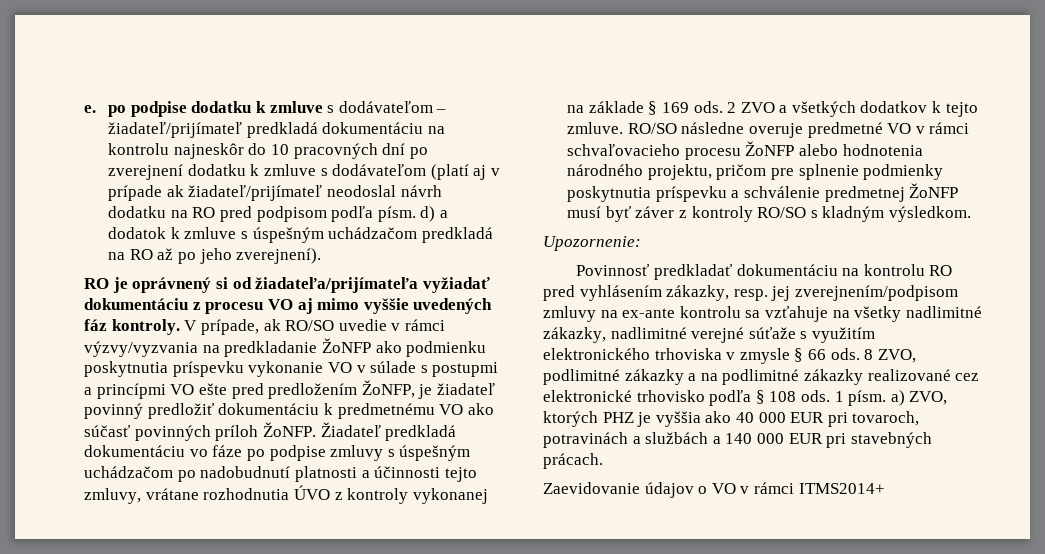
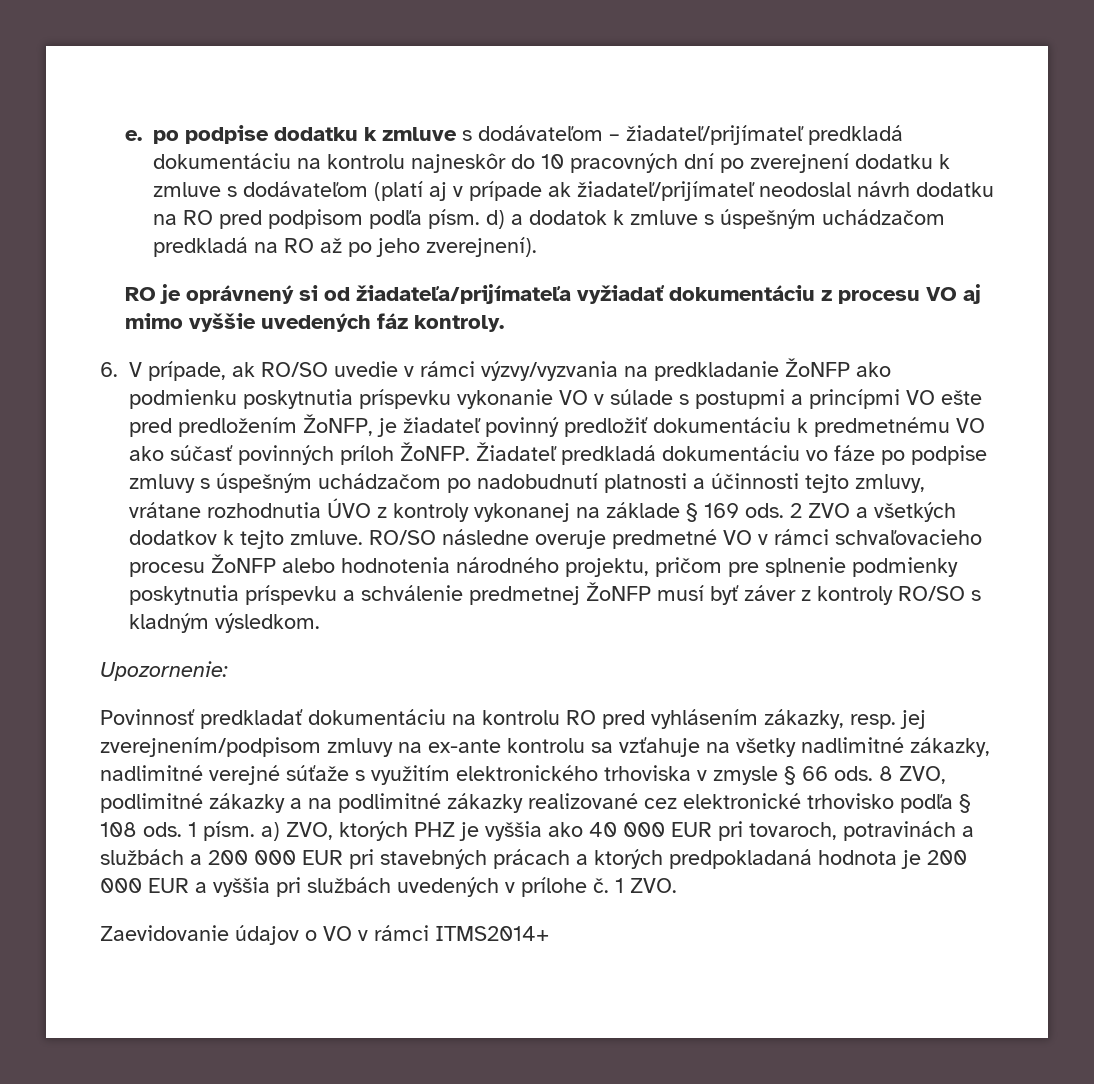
(180, 327) none -> [100,362,118,377] // 6.
[725,433,753,444] 140 -> [208,850,248,865] 200
[543,453,603,469] prácach. -> [493,849,967,869] [100,877,677,897] prácach a ktorých predpokladaná hodnota je 200 000 EUR a vyššia pri službách uvedených v prílohe č. 1 ZVO.

